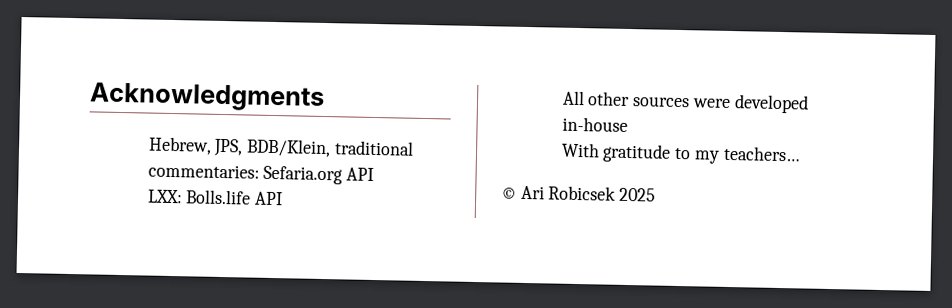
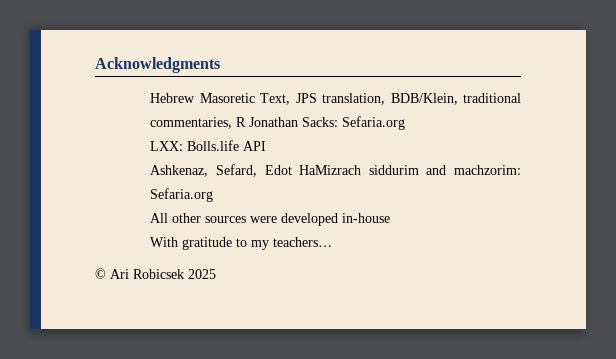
[147,136,414,158] [147,163,375,185] Hebrew, JPS, BDB/Klein, traditional commentaries: Sefaria.org API -> [150,93,521,105] [150,116,406,130] Hebrew Masoretic Text, JPS translation, BDB/Klein, traditional commentaries, R Jonathan Sacks: Sefaria.org
(284, 198) none -> [150,164,521,177] [150,188,214,202] // Ashkenaz, Sefard, Edot HaMizrach siddurim and machzorim: Sefaria.org

